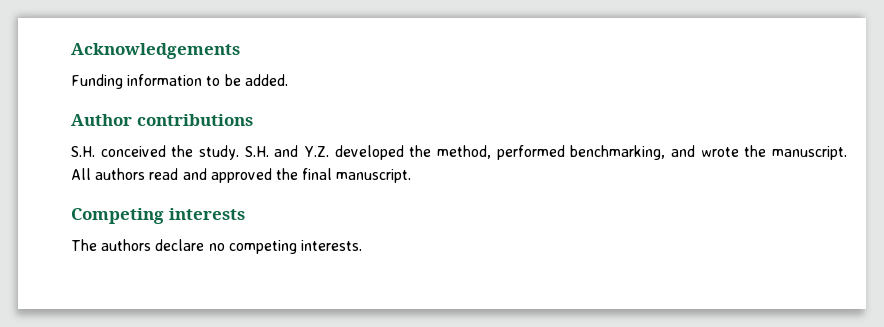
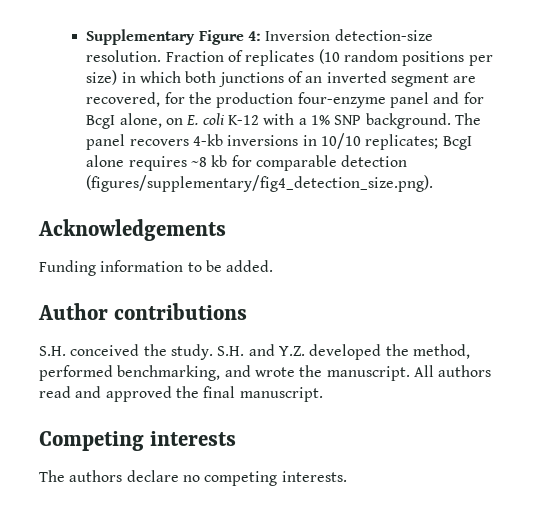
(71, 51) none -> [86,29,433,45] [86,49,493,66] [86,70,477,87] [86,92,484,108] [86,113,481,129] [86,133,472,150] [86,155,408,171] [86,175,434,192] Supplementary Figure 4: Inversion detection-size resolution. Fraction of replicates (10 random positions per size) in which both junctions of an inverted segment are recovered, for the production four-enzyme panel and for BcgI alone, on E. coli K-12 with a 1% SNP background. The panel recovers 4-kb inversions in 10/10 replicates; BcgI alone requires ~8 kb for comparable detection (figures/supplementary/fig4_detection_size.png). //

